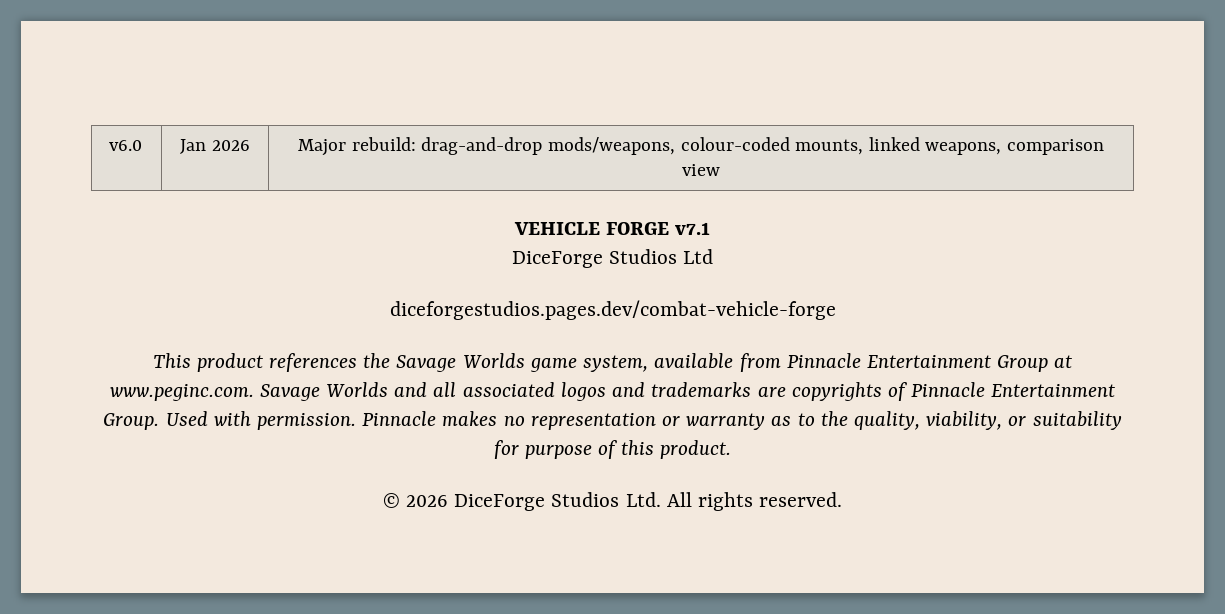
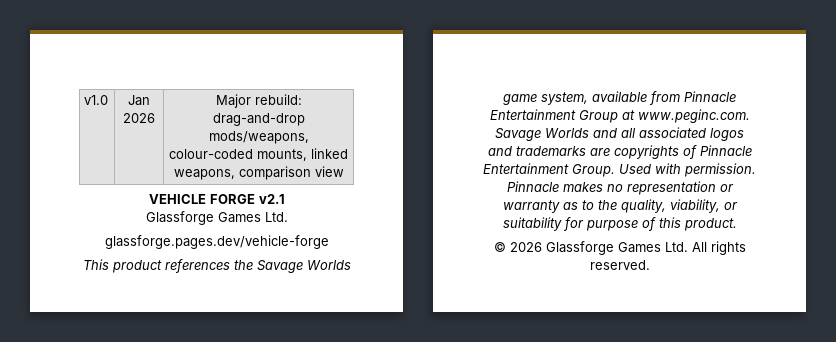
[109,140,143,151] v6.0 -> [84,95,109,105] v1.0
[675,222,711,235] [511,249,714,268] [389,300,836,320] v7.1 // DiceForge Studios Ltd // diceforgestudios.pages.dev/combat-vehicle-forge -> [258,194,285,204] [145,211,288,225] [104,235,329,249] v2.1 // Glassforge Games Ltd. // glassforge.pages.dev/vehicle-forge
[454,492,620,511] DiceForge Studios -> [545,241,661,255] Glassforge Games

